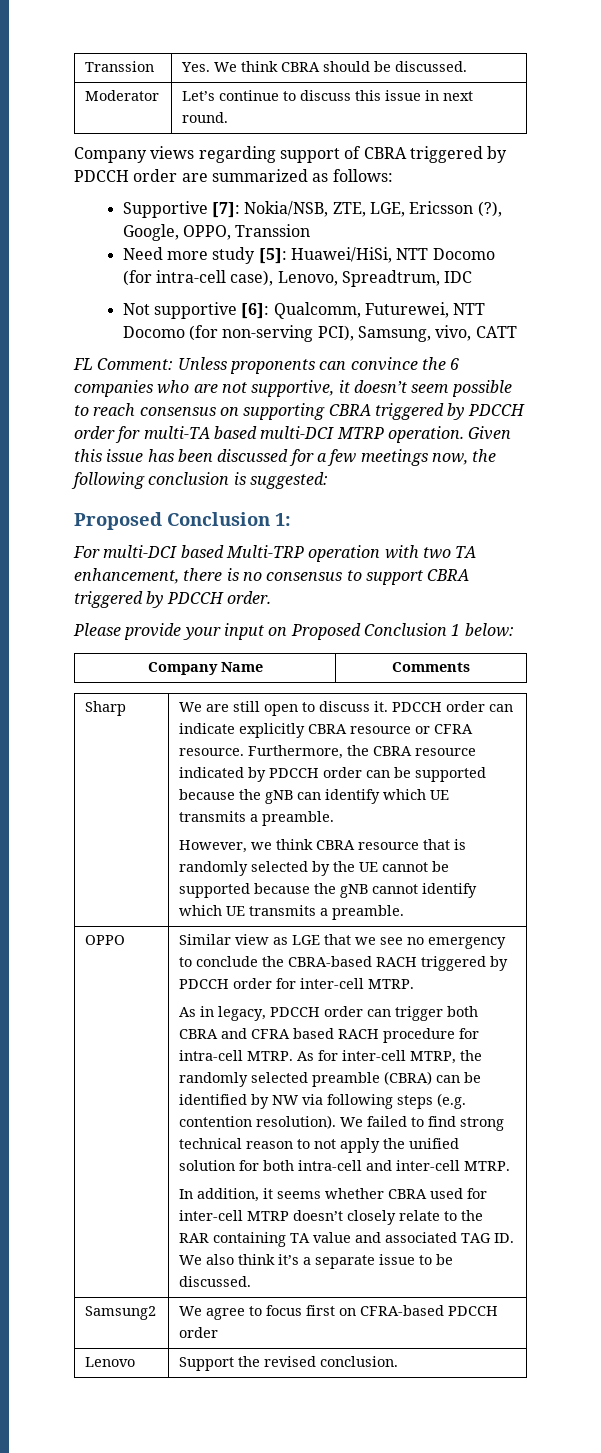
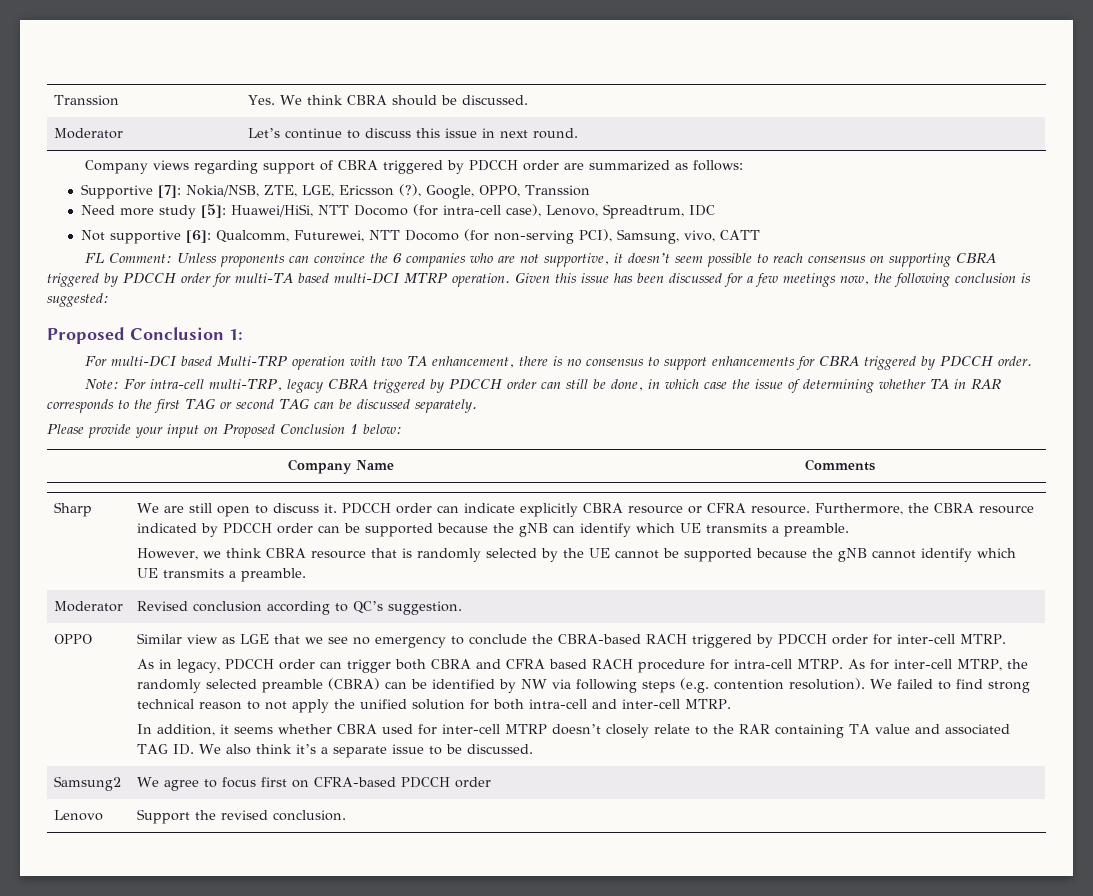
(423, 577) none -> [711,356,815,370] enhancements for
(271, 597) none -> [84,379,1002,393] [47,399,477,413] // Note: For intra-cell multi-TRP, legacy CBRA triggered by PDCCH order can still be done, in which case the issue of determining whether TA in RAR corresponds to the first TAG or second TAG can be discussed separately.
(405, 912) none -> [53,601,123,612] [136,601,462,615] // Moderator | Revised conclusion according to QC’s suggestion.

